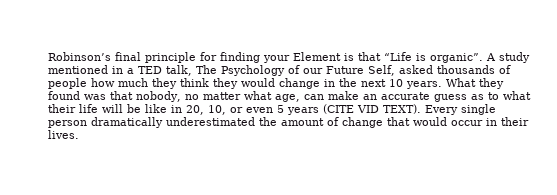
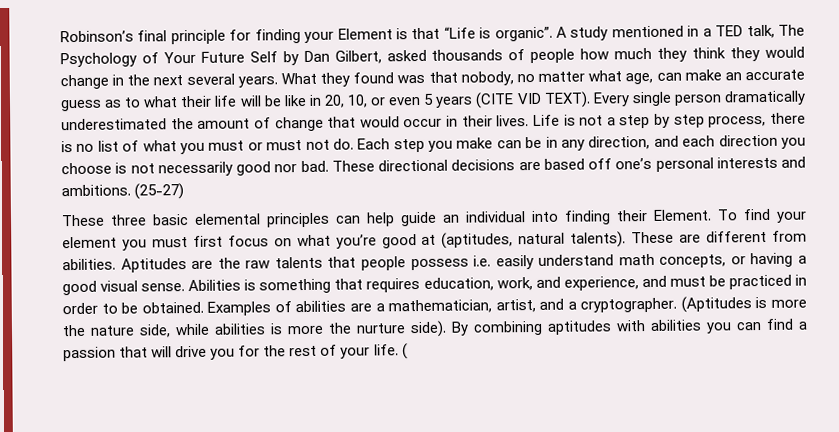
[303,65,395,76] our Future Self, -> [163,50,382,66] Your Future Self by Dan Gilbert,
[389,79,403,87] 10 -> [186,73,235,86] several
(79, 134) none -> [532,112,807,129] [61,134,806,155] [61,156,806,177] [61,183,185,200] [61,208,807,228] [62,230,807,251] [62,252,807,273] [62,274,807,296] [62,296,807,316] [62,318,808,338] [63,343,408,362] Life is not a step by step process, there is no list of what you must or must not do. Each step you make can be in any direction, and each direction you choose is not necessarily good nor bad. These directional decisions are based off one’s personal interests and ambitions. (25-27) // These three basic elemental principles can help guide an individual into finding their Element. To find your element you must first focus on what you’re good at (aptitudes, natural talents). These are different from abilities. Aptitudes are the raw talents that people possess i.e. easily understand math concepts, or having a good visual sense. Abilities is something that requires education, work, and experience, and must be practiced in order to be obtained. Examples of abilities are a mathematician, artist, and a cryptographer. (Aptitudes is more the nature side, while abilities is more the nurture side). By combining aptitudes with abilities you can find a passion that will drive you for the rest of your life. (

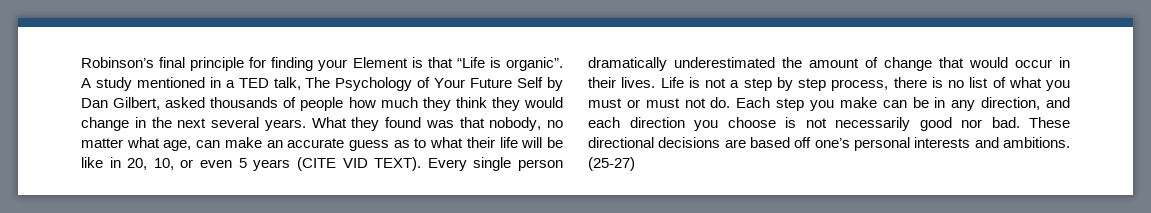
[61,208,807,228] [62,230,807,251] [62,252,807,273] [62,274,807,296] [62,296,807,316] [62,318,808,338] [63,343,408,362] // These three basic elemental principles can help guide an individual into finding their Element. To find your element you must first focus on what you’re good at (aptitudes, natural talents). These are different from abilities. Aptitudes are the raw talents that people possess i.e. easily understand math concepts, or having a good visual sense. Abilities is something that requires education, work, and experience, and must be practiced in order to be obtained. Examples of abilities are a mathematician, artist, and a cryptographer. (Aptitudes is more the nature side, while abilities is more the nurture side). By combining aptitudes with abilities you can find a passion that will drive you for the rest of your life. ( -> (635, 164) none

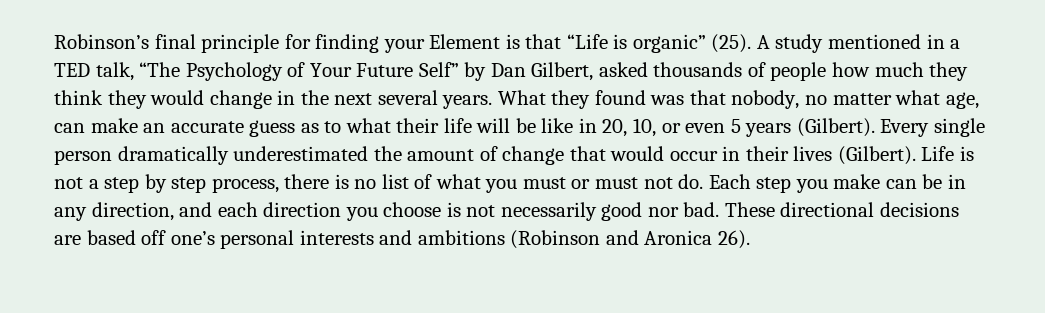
[505,57,563,71] organic”. -> [632,34,752,53] organic” (25).
[305,77,331,88] The -> [139,62,181,77] “The
[517,77,544,88] Self -> [418,62,459,77] Self”
[296,157,422,171] (CITE VID TEXT). -> [796,118,875,137] (Gilbert).
[621,77,656,88] lives. -> [793,146,916,165] lives (Gilbert).
[1003,137,1070,148] [588,157,635,171] ambitions. (25-27) -> [417,230,750,249] ambitions (Robinson and Aronica 26).

